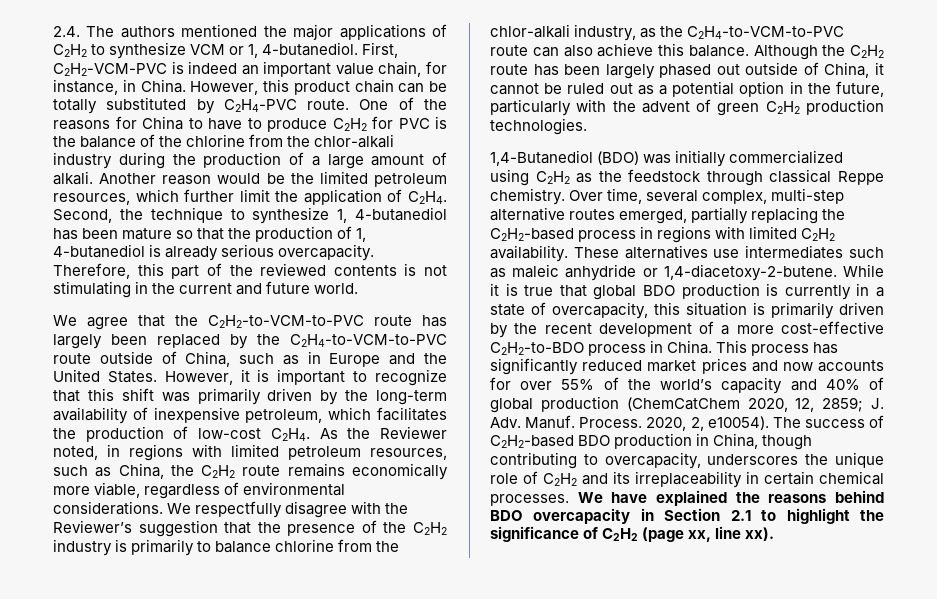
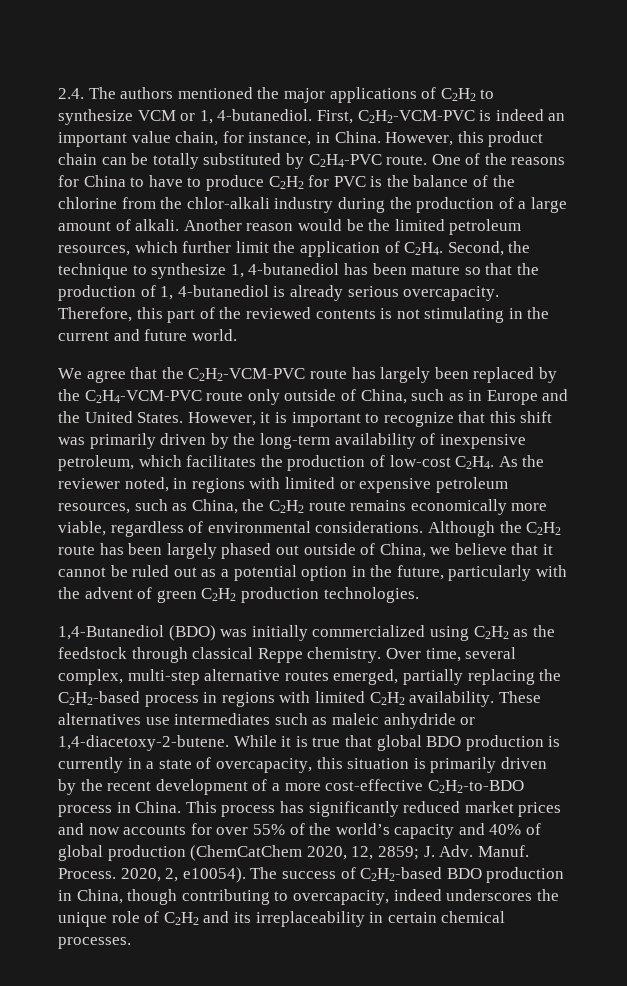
[208,315,364,328] C2H2-to-VCM-to-PVC -> [188,368,306,381] C2H2-VCM-PVC
[290,334,447,347] [53,353,91,364] C2H4-to-VCM-to-PVC route -> [84,389,280,405] C2H4-VCM-PVC route only
[380,426,448,439] Reviewer -> [58,478,120,489] reviewer
(279, 450) none -> [339,478,432,493] or expensive
[167,501,409,518] [53,520,447,537] [53,539,400,556] [490,24,845,41] [490,43,749,57] We respectfully disagree with the Reviewer’s suggestion that the presence of the C2H2 industry is primarily to balance chlorine from the chlor-alkali industry, as the C2H4-to-VCM-to-PVC route can also achieve this balance. -> (424, 527) none
(870, 70) none -> [430,543,539,555] we believe that
(701, 460) none -> [393,889,442,901] indeed
[577,490,884,506] [490,508,884,524] [490,526,775,542] We have explained the reasons behind BDO overcapacity in Section 2.1 to highlight the significance of C2H2 (page xx, line xx). -> (131, 943) none

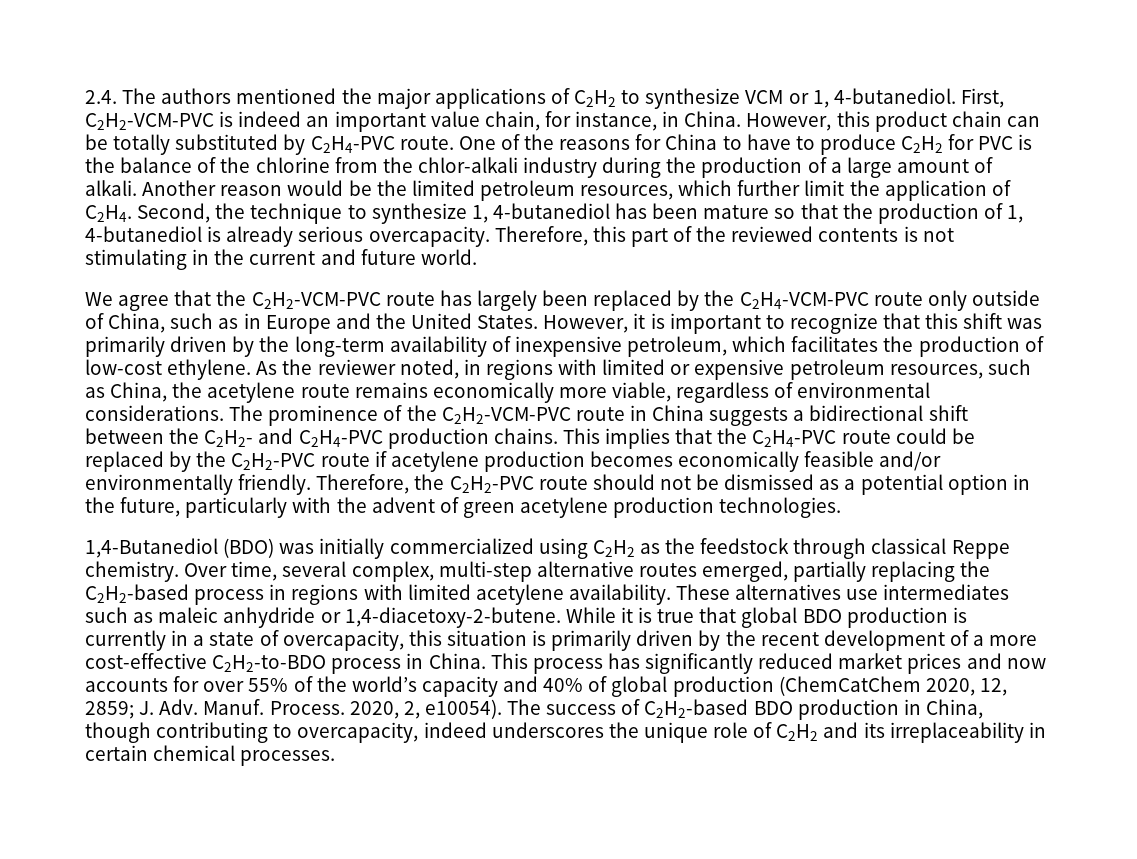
[455,456,495,469] C2H4. -> [167,359,252,380] ethylene.
[268,500,304,513] C2H2 -> [207,382,296,403] acetylene
[427,521,562,537] [58,543,554,559] [58,565,197,577] Although the C2H2 route has been largely phased out outside of China, we believe that it cannot be ruled out -> [229,405,968,426] [85,428,975,449] [85,451,942,472] [85,474,815,495] The prominence of the C2H2-VCM-PVC route in China suggests a bidirectional shift between the C2H2- and C2H4-PVC production chains. This implies that the C2H4-PVC route could be replaced by the C2H2-PVC route if acetylene production becomes economically feasible and/or environmentally friendly. Therefore, the C2H2-PVC route should not be dismissed
[201,588,237,601] C2H2 -> [520,497,609,518] acetylene
[369,692,405,705] C2H2 -> [475,584,564,605] acetylene

